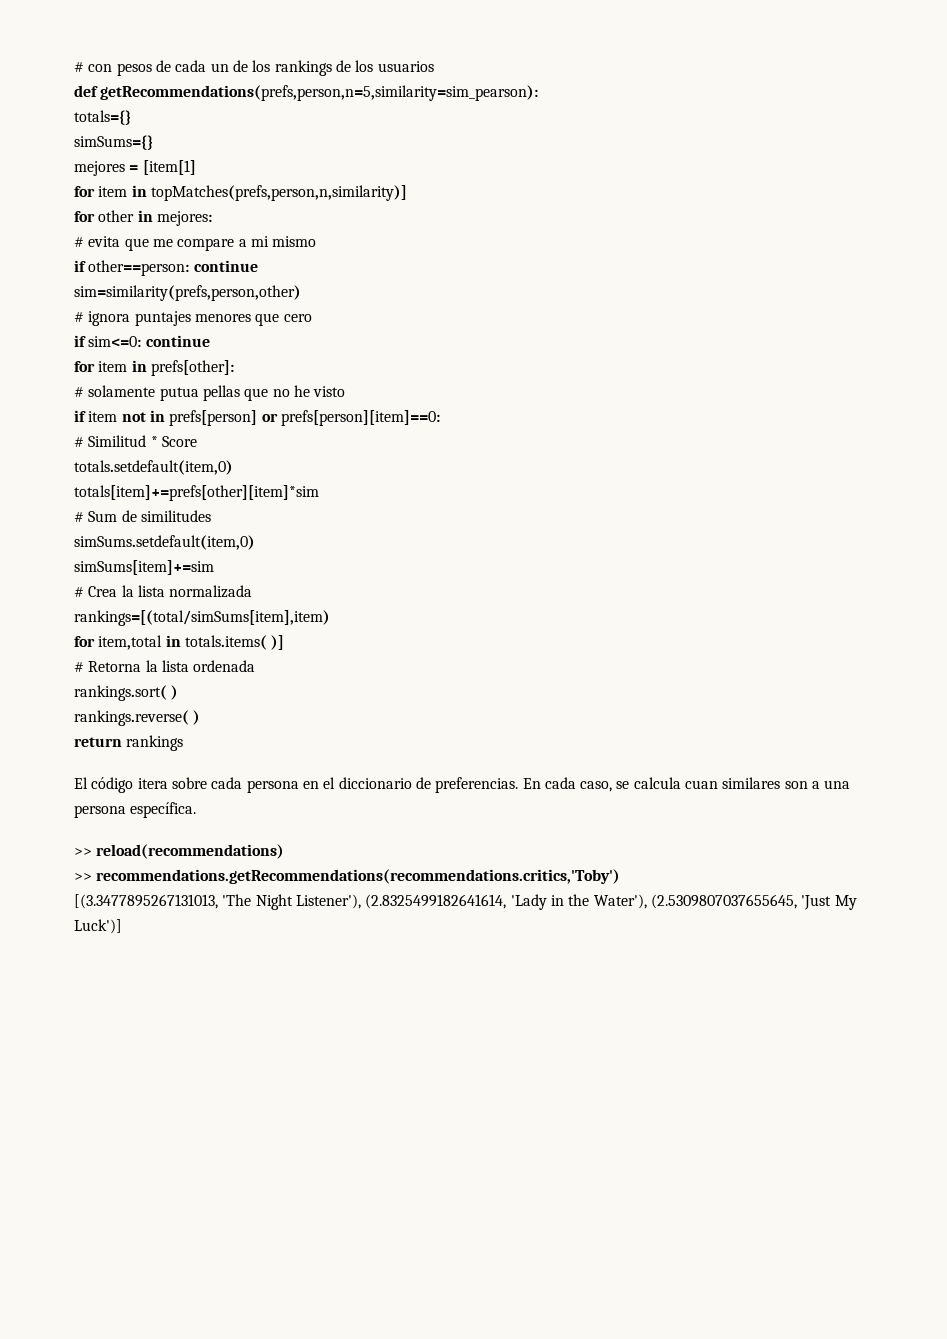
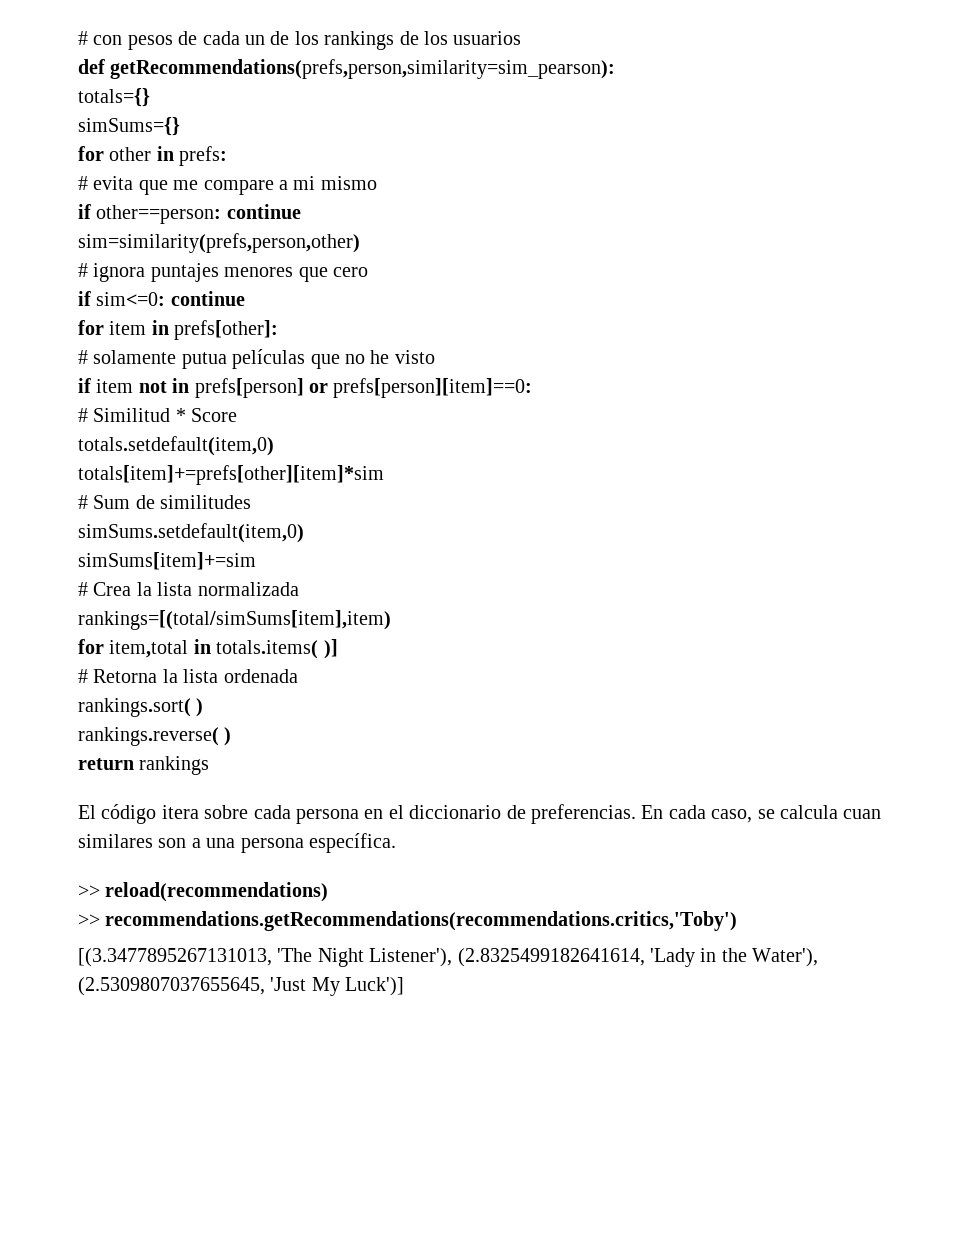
[100,85,539,101] getRecommendations(prefs,person,n=5,similarity=sim_pearson): -> [110,59,616,79] getRecommendations(prefs,person,similarity=sim_pearson):
[74,160,196,176] [74,185,407,201] // mejores = [item[1] // for item in topMatches(prefs,person,n,similarity)] -> (180, 126) none
[156,211,212,226] mejores: -> [179,146,228,166] prefs:
[202,385,240,401] pellas -> [232,349,306,369] películas

